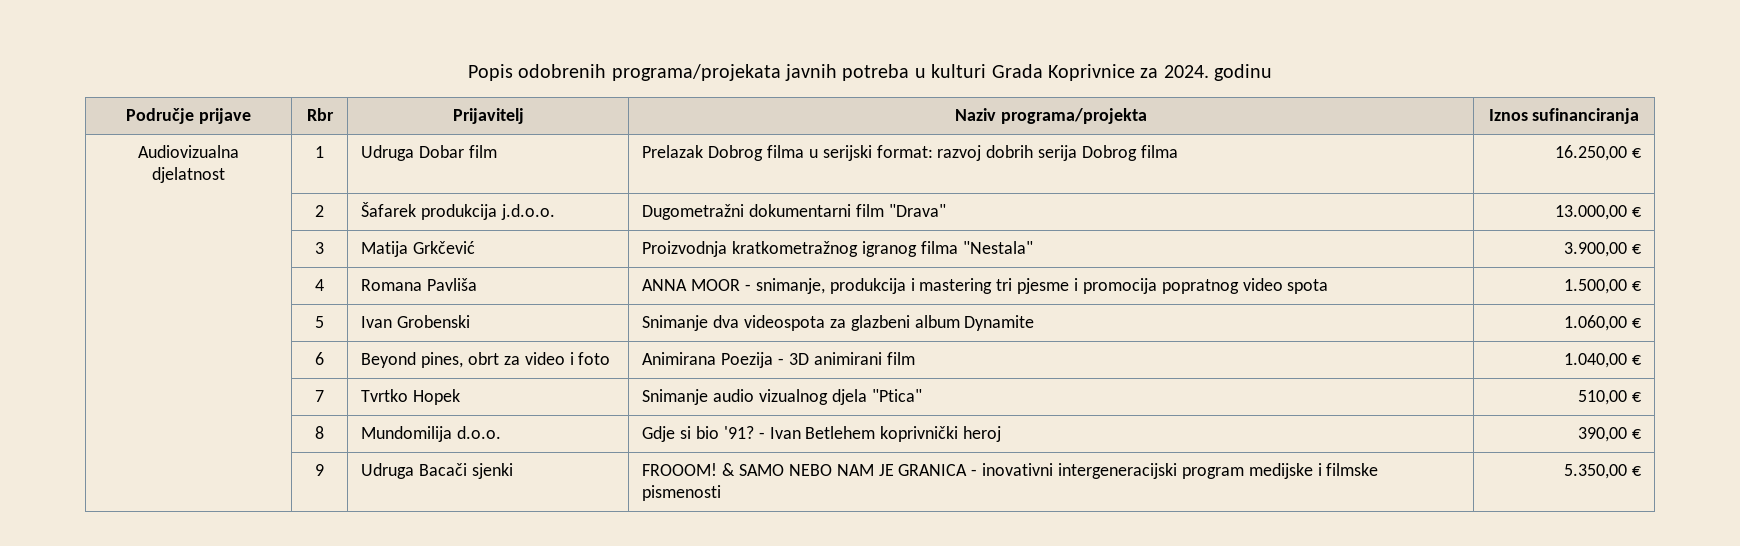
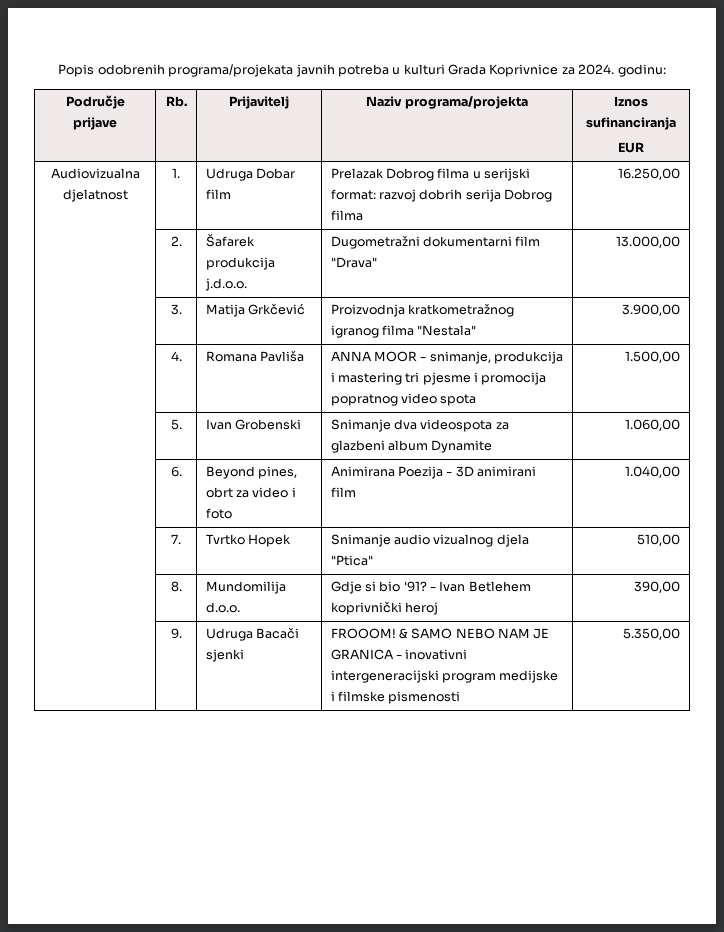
[1214,64,1273,81] godinu -> [617,64,666,77] godinu:
[306,108,334,121] Rbr -> [165,96,187,107] Rb.
(1640, 116) none -> [618,142,644,153] // EUR
[315,146,324,158] 1 -> [172,168,180,178] 1.
[1631,147,1641,158] [315,205,324,217] € // | 2 -> [170,236,182,246] // | 2.
[1631,206,1641,217] [315,242,324,254] € // | 3 -> [170,304,182,315] // | 3.
[1631,243,1641,254] [315,279,324,291] € // | 4 -> [170,351,182,361] // | 4.
[1631,280,1641,291] [315,316,324,328] € // | 5 -> [170,419,182,430] // | 5.
[1631,317,1641,328] [315,352,324,365] € // | 6 -> [170,466,182,477] // | 6.
[1631,354,1641,365] [315,390,324,402] € // | 7 -> [171,534,181,544] // | 7.
[1631,391,1641,402] [315,426,324,439] € // | 8 -> [170,581,182,592] // | 8.
[1631,428,1641,439] [315,464,324,476] € // | 9 -> [170,628,182,639] // | 9.
[1631,465,1641,476] € -> (681, 634) none

